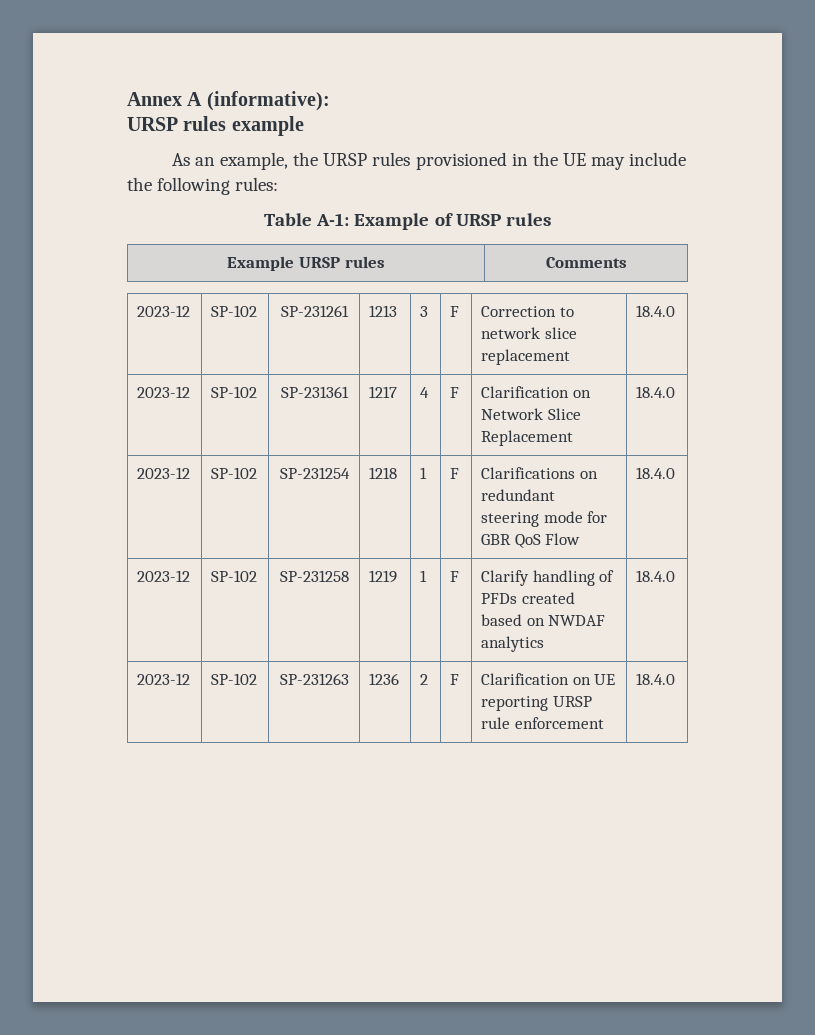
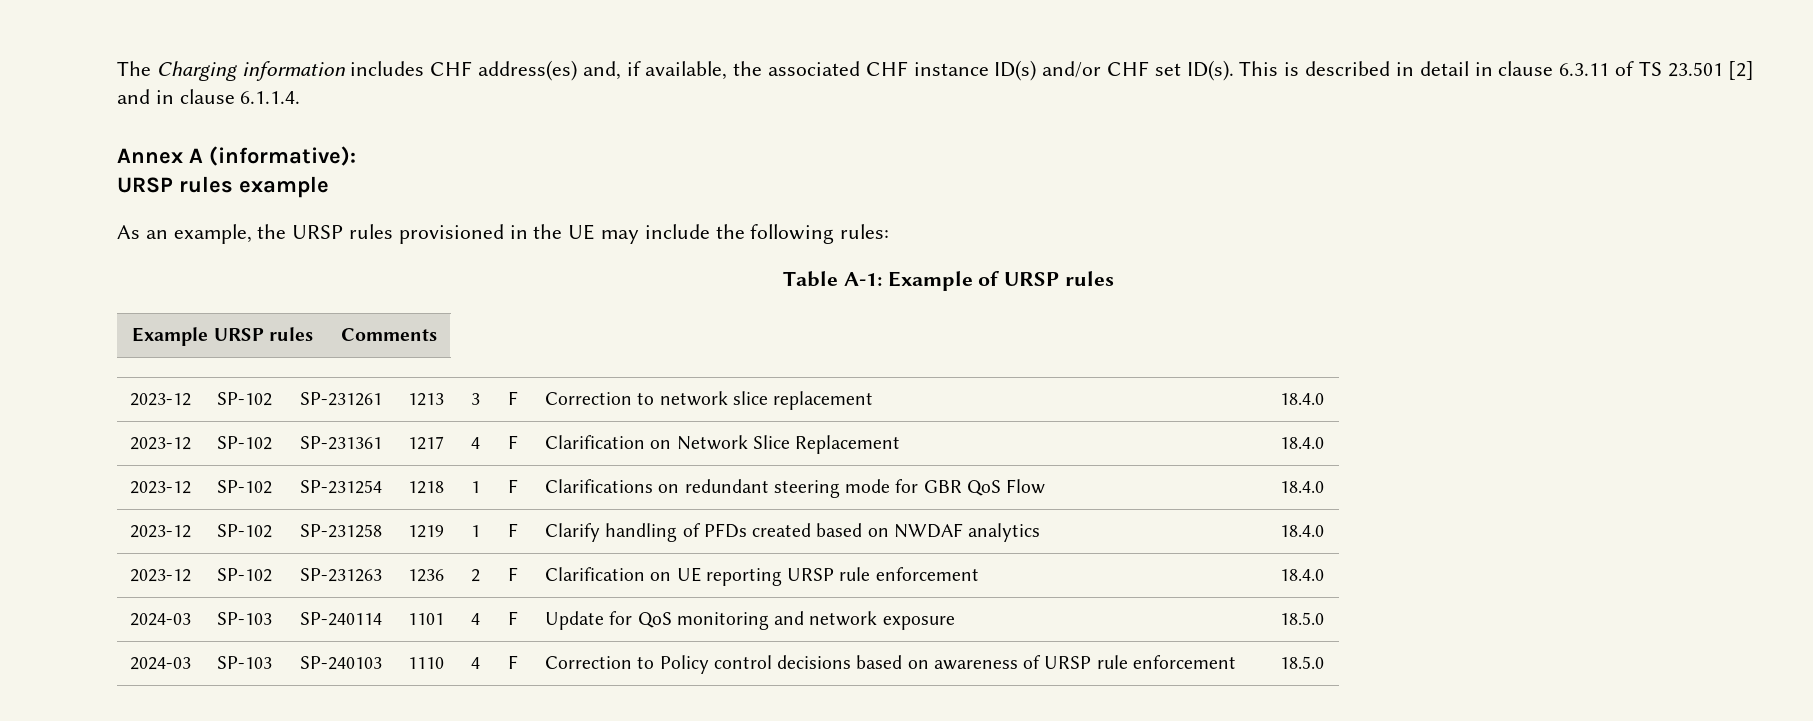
(127, 99) none -> [117,60,1755,81] [117,89,301,104] The Charging information includes CHF address(es) and, if available, the associated CHF instance ID(s) and/or CHF set ID(s). This is described in detail in clause 6.3.11 of TS 23.501 [2] and in clause 6.1.1.4. //
(676, 679) none -> [129,613,191,626] [216,612,272,625] [300,612,382,626] [407,613,444,625] [470,613,480,625] [507,611,518,625] [544,611,955,630] [1279,612,1324,625] [129,657,191,670] [216,656,272,669] [300,656,382,670] [407,657,444,669] [470,657,480,669] [507,655,518,669] [544,655,1236,674] [1279,656,1324,669] // 2024-03 | SP-103 | SP-240114 | 1101 | 4 | F | Update for QoS monitoring and network exposure | 18.5.0 // 2024-03 | SP-103 | SP-240103 | 1110 | 4 | F | Correction to Policy control decisions based on awareness of URSP rule enforcement | 18.5.0

